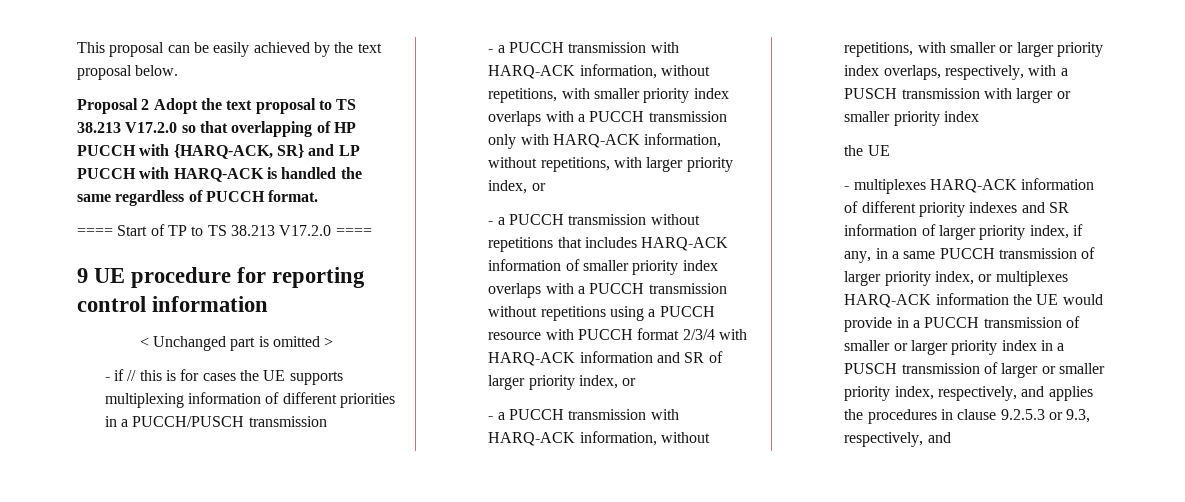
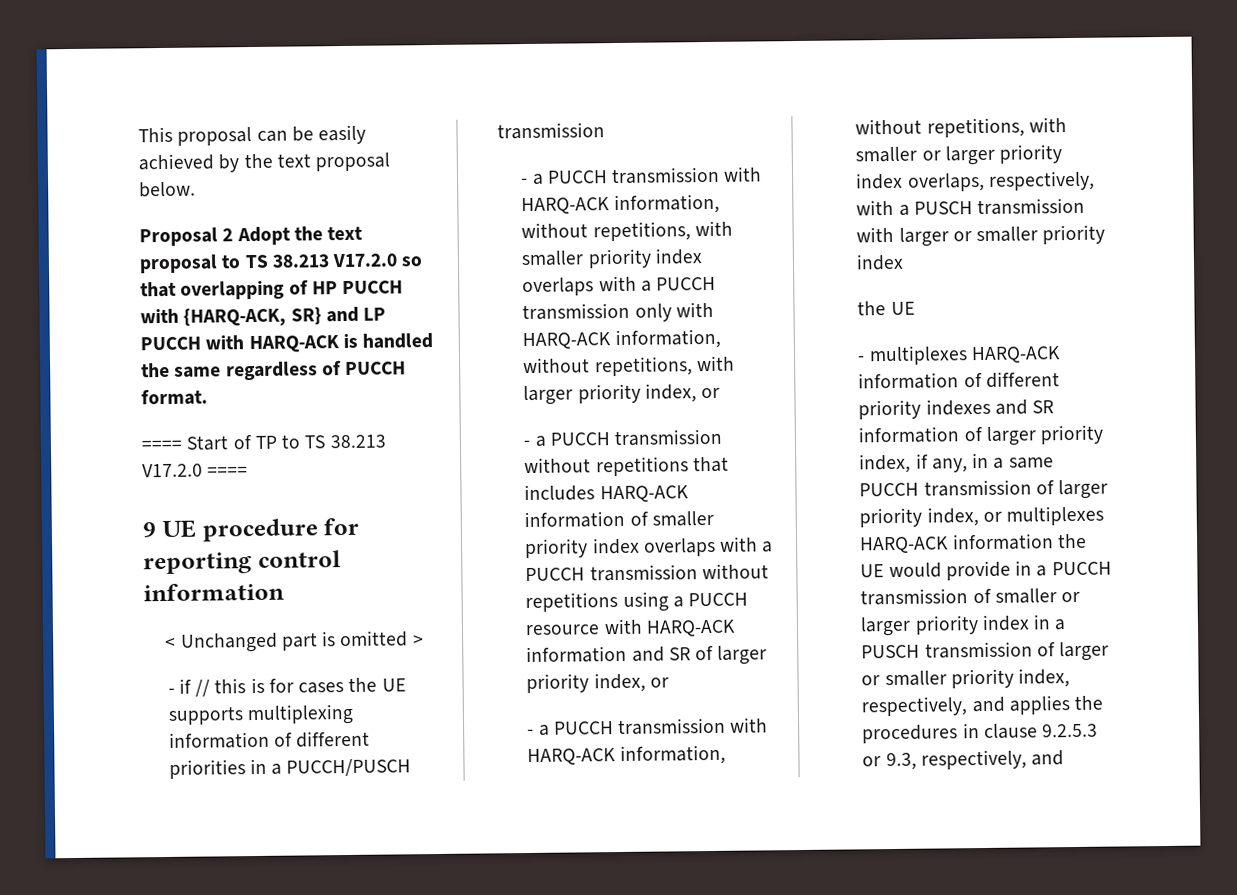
[577,328,747,340] PUCCH format 2/3/4 with -> (643, 626) none

